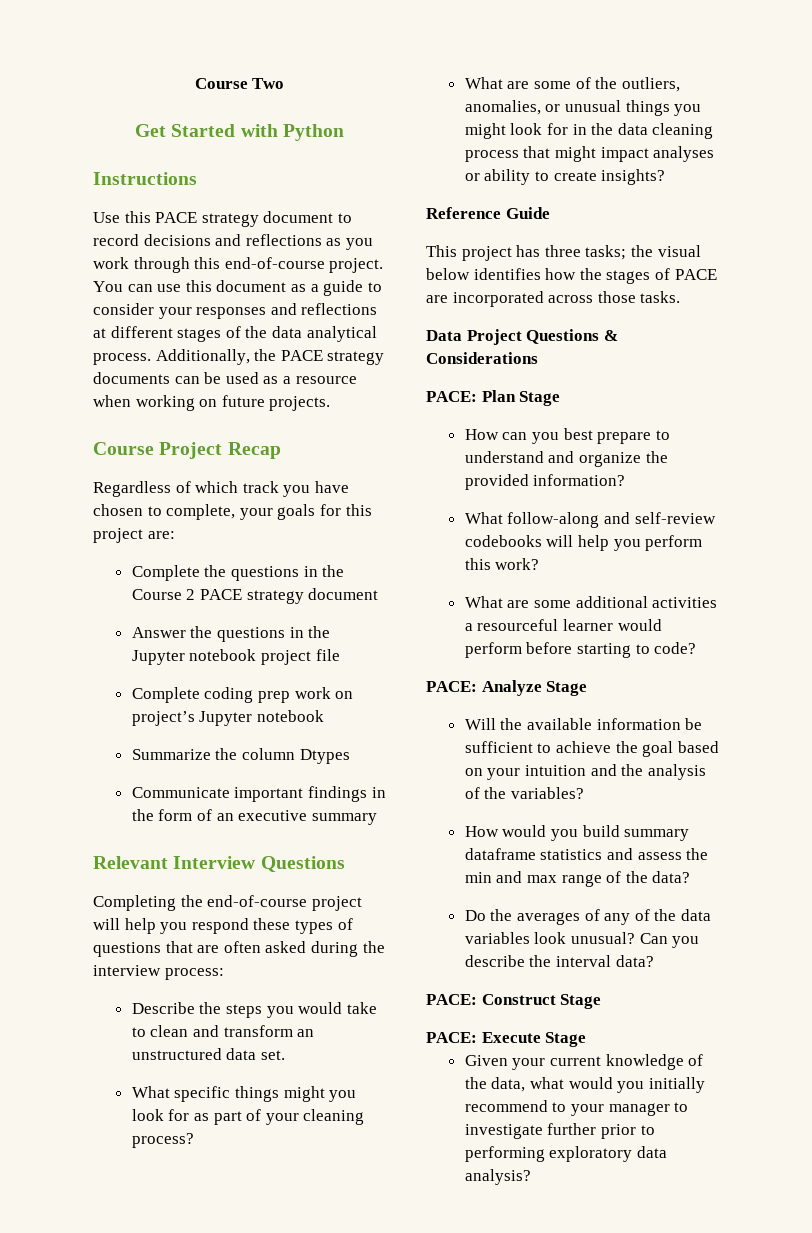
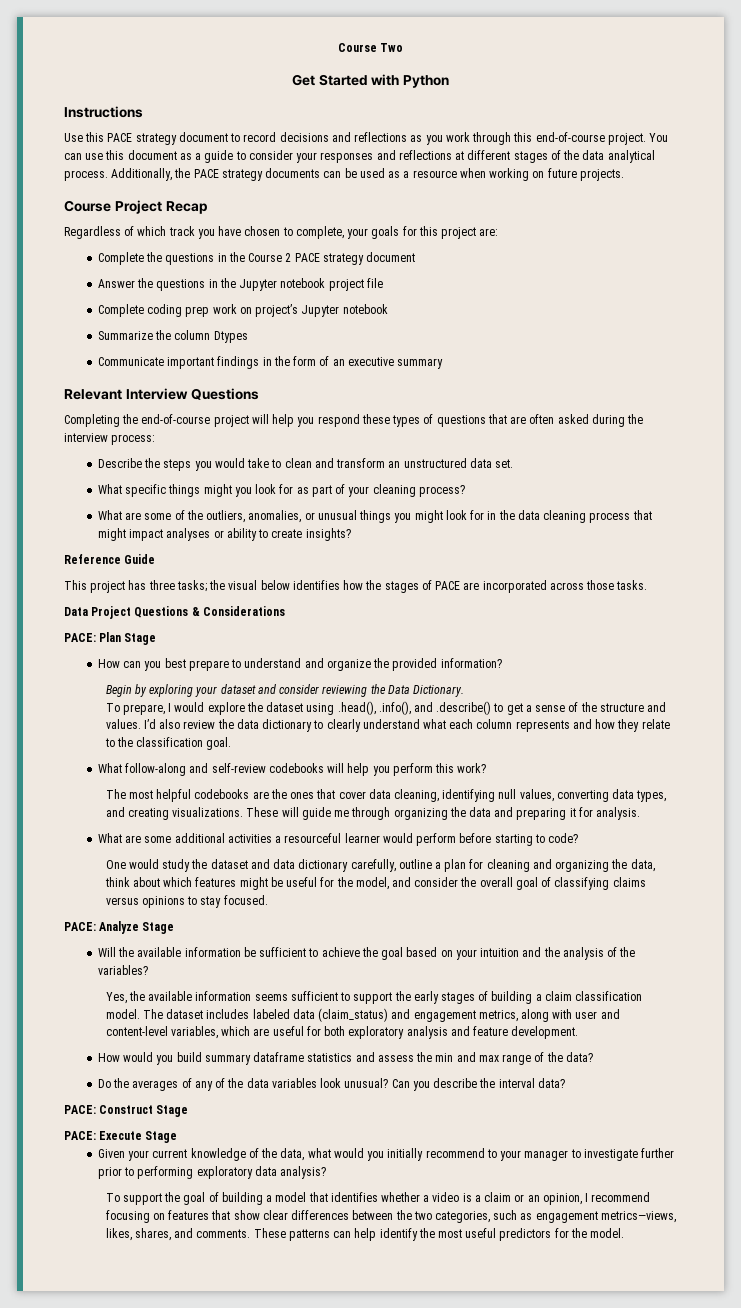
(626, 480) none -> [105,684,464,697] [105,701,667,715] [105,719,670,732] [104,737,232,750] // Begin by exploring your dataset and consider reviewing the Data Dictionary. // To prepare, I would explore the dataset using .head(), .info(), and .describe() to get a sense of the structure and values. I’d also review the data dictionary to clearly understand what each column represents and how they relate to the classification goal.
(540, 564) none -> [105,789,667,802] [105,807,641,820] // The most helpful codebooks are the ones that cover data cleaning, identifying null values, converting data types, and creating visualizations. These will guide me through organizing the data and preparing it for analysis.
(697, 648) none -> [105,859,655,872] [104,877,646,890] [105,895,268,908] // One would study the dataset and data dictionary carefully, outline a plan for cleaning and organizing the data, think about which features might be useful for the model, and consider the overall goal of classifying claims versus opinions to stay focused.
(584, 793) none -> [105,991,643,1004] [105,1008,620,1022] [105,1026,579,1039] // Yes, the available information seems sufficient to support the early stages of building a claim classification model. The dataset includes labeled data (claim_status) and engagement metrics, along with user and content-level variables, which are useful for both exploratory analysis and feature development.
(531, 1177) none -> [105,1192,651,1205] [105,1210,676,1223] [105,1228,625,1241] // To support the goal of building a model that identifies whether a video is a claim or an opinion, I recommend focusing on features that show clear differences between the two categories, such as engagement metrics—views, likes, shares, and comments. These patterns can help identify the most useful predictors for the model.

